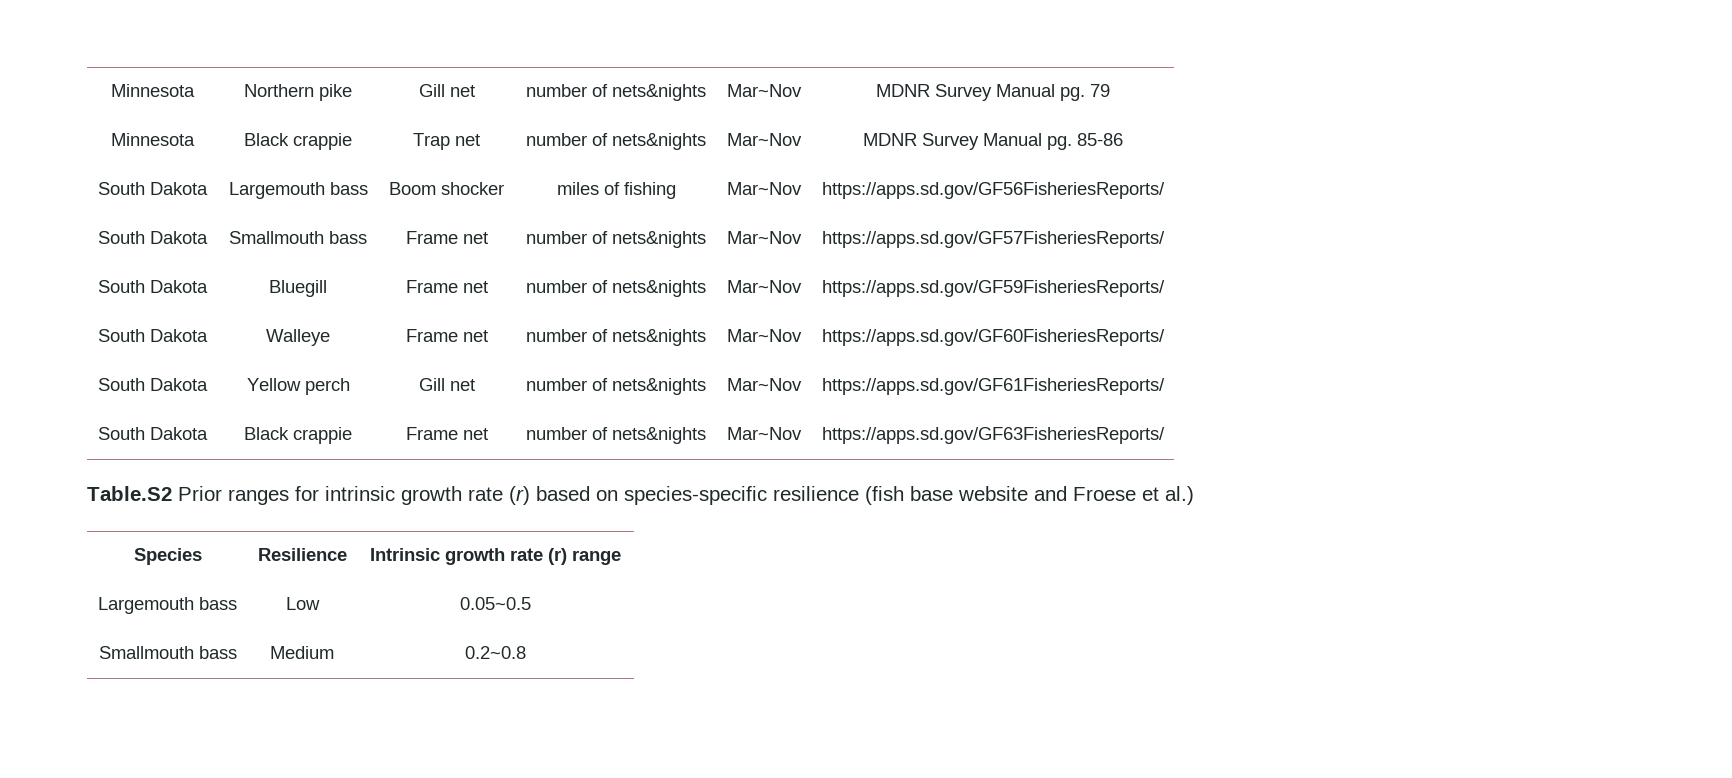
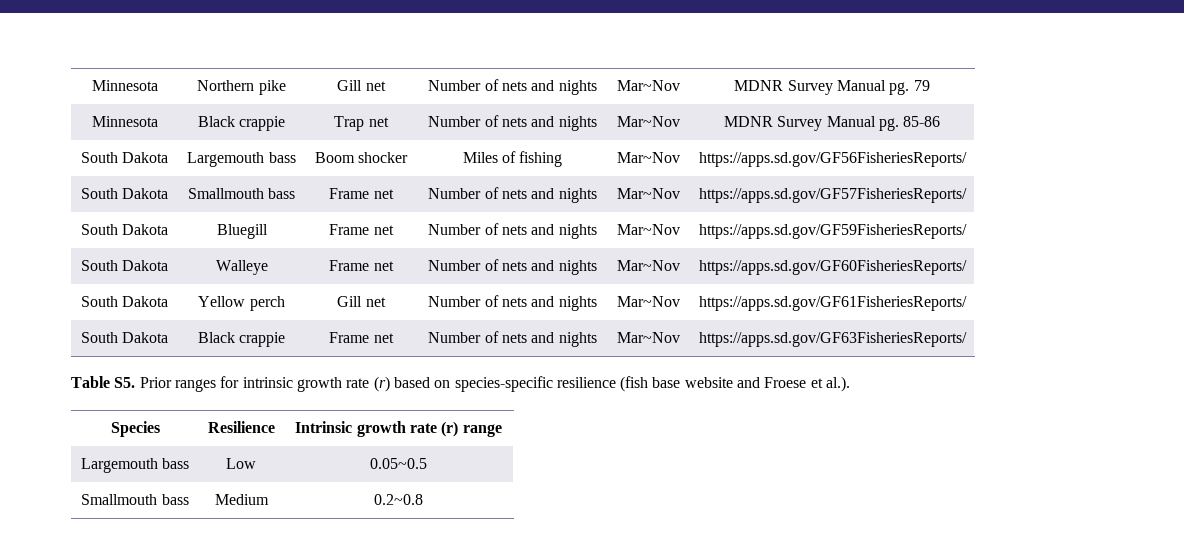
[526,84,707,101] number of nets&nights -> [428,79,597,95] Number of nets and nights
[526,133,707,150] number of nets&nights -> [428,115,597,131] Number of nets and nights
[556,182,599,195] miles -> [462,152,498,163] Miles
[526,231,707,248] number of nets&nights -> [428,187,597,203] Number of nets and nights
[526,280,707,297] number of nets&nights -> [428,223,597,239] Number of nets and nights
[526,329,707,346] number of nets&nights -> [428,259,597,275] Number of nets and nights
[526,378,707,395] number of nets&nights -> [428,295,597,311] Number of nets and nights
[526,427,707,444] number of nets&nights -> [428,331,597,347] Number of nets and nights
[87,486,172,501] Table.S2 -> [71,376,136,388] Table S5.
[1165,486,1194,505] al.) -> [826,376,851,392] al.).

